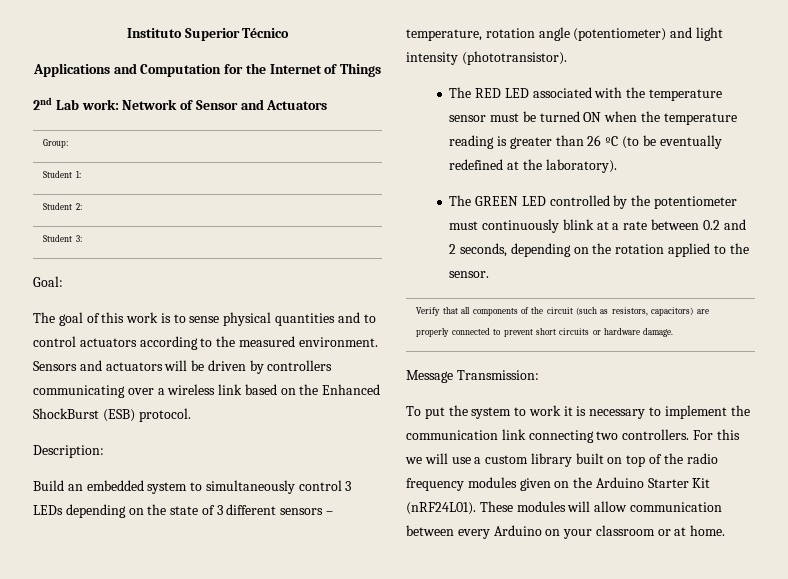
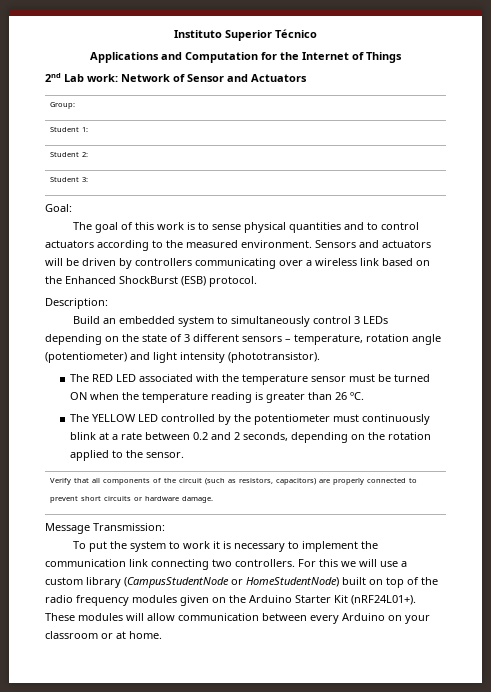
[605,135,722,149] [449,159,617,173] [449,195,519,206] ºC (to be eventually redefined at the laboratory). // The GREEN -> [349,392,364,400] [69,414,136,422] ºC. // The YELLOW
(572, 460) none -> [124,577,339,588] (CampusStudentNode or HomeStudentNode)
[406,502,476,515] (nRF24L01). -> [351,595,416,605] (nRF24L01+).

